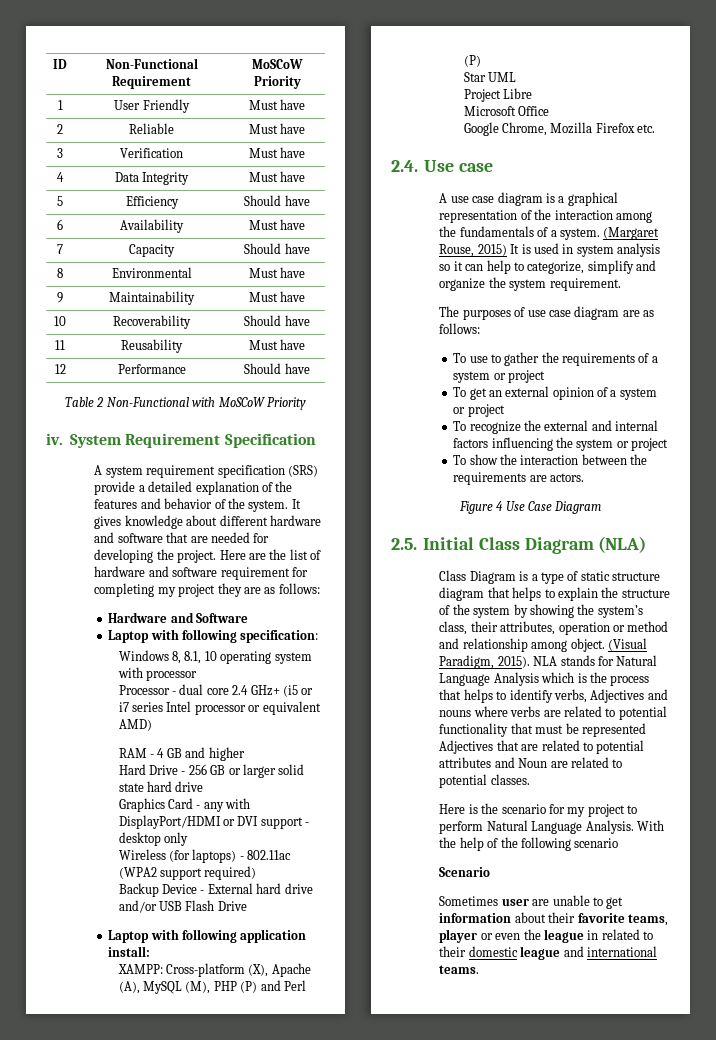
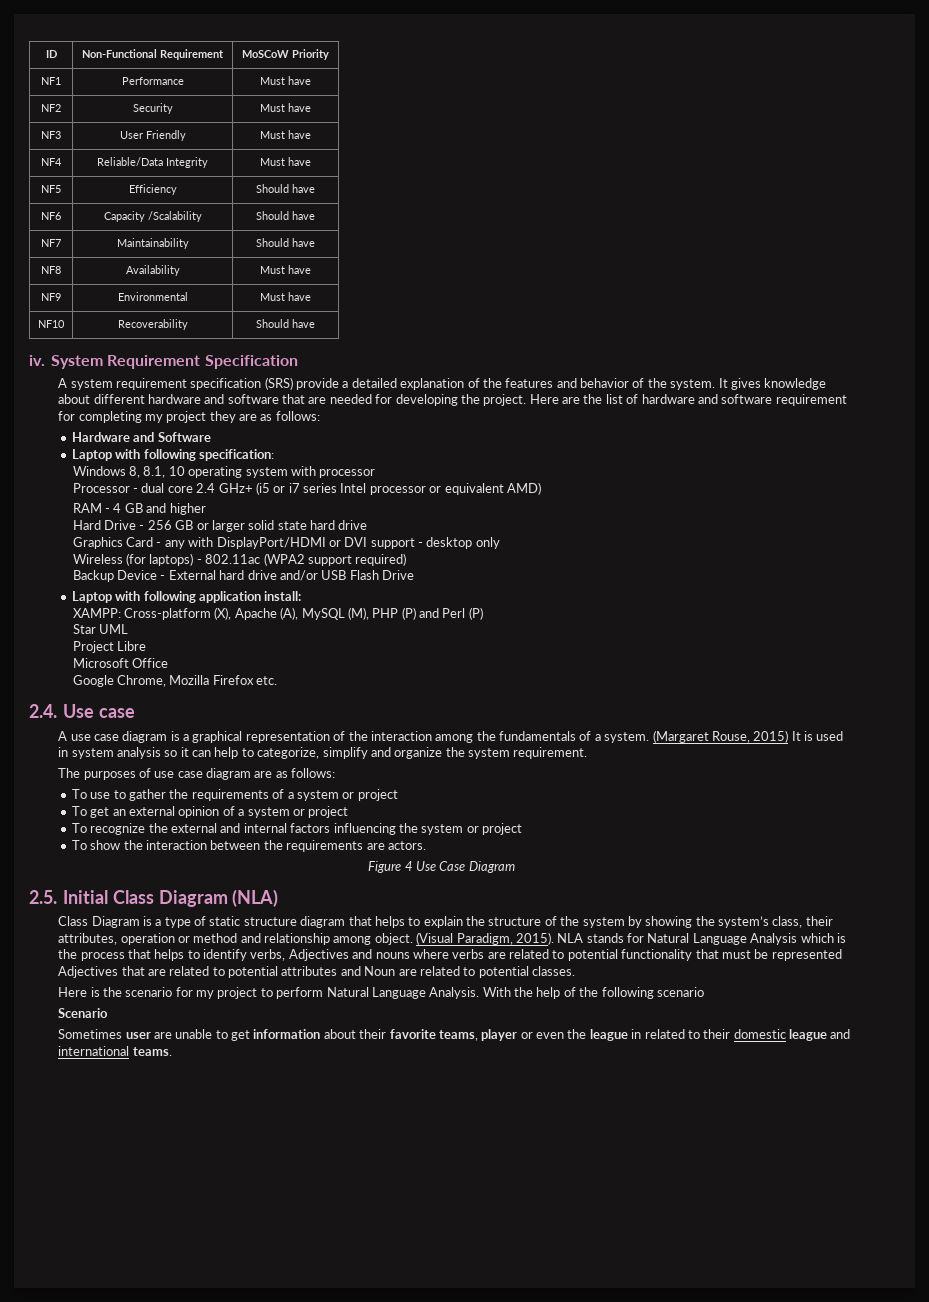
[57,100,63,110] [114,99,190,113] [248,99,306,110] [57,124,63,134] [129,123,174,134] [248,123,306,134] [57,148,63,158] [120,148,183,158] [248,147,306,158] [57,172,64,182] [114,172,139,182] 1 | User Friendly | Must have // 2 | Reliable | Must have // 3 | Verification | Must have // 4 | Data -> [41,77,61,85] [121,77,184,85] [260,76,311,85] [41,104,61,112] [132,103,173,114] [260,103,311,112] [41,131,61,139] [119,130,186,141] [260,130,311,139] [41,158,62,166] [97,157,163,166] NF1 | Performance | Must have // NF2 | Security | Must have // NF3 | User Friendly | Must have // NF4 | Reliable/Data
[57,196,63,206] 5 -> [41,185,61,193] NF5
[57,219,63,230] [120,219,184,233] [248,219,306,230] [57,244,63,254] [129,244,175,257] [244,243,310,254] [57,268,63,278] [111,267,192,278] [248,267,306,278] [57,292,63,303] [109,291,195,305] [248,291,306,302] [54,316,66,326] [113,315,191,329] [244,315,310,326] [55,340,65,350] [121,339,183,353] [248,339,306,350] [54,364,66,374] [117,364,186,374] [244,363,310,374] [65,397,306,410] 6 | Availability | Must have // 7 | Capacity | Should have // 8 | Environmental | Must have // 9 | Maintainability | Must have // 10 | Recoverability | Should have // 11 | Reusability | Must have // 12 | Performance | Should have // Table 2 Non-Functional with MoSCoW Priority -> [41,212,61,220] [103,211,202,222] [256,211,315,220] [41,239,61,247] [116,238,189,249] [256,238,315,247] [41,266,61,274] [125,265,180,276] [260,265,311,274] [41,293,61,301] [117,292,188,301] [260,292,311,301] [38,320,65,328] [117,319,188,330] [256,319,315,328] NF6 | Capacity /Scalability | Should have // NF7 | Maintainability | Should have // NF8 | Availability | Must have // NF9 | Environmental | Must have // NF10 | Recoverability | Should have

